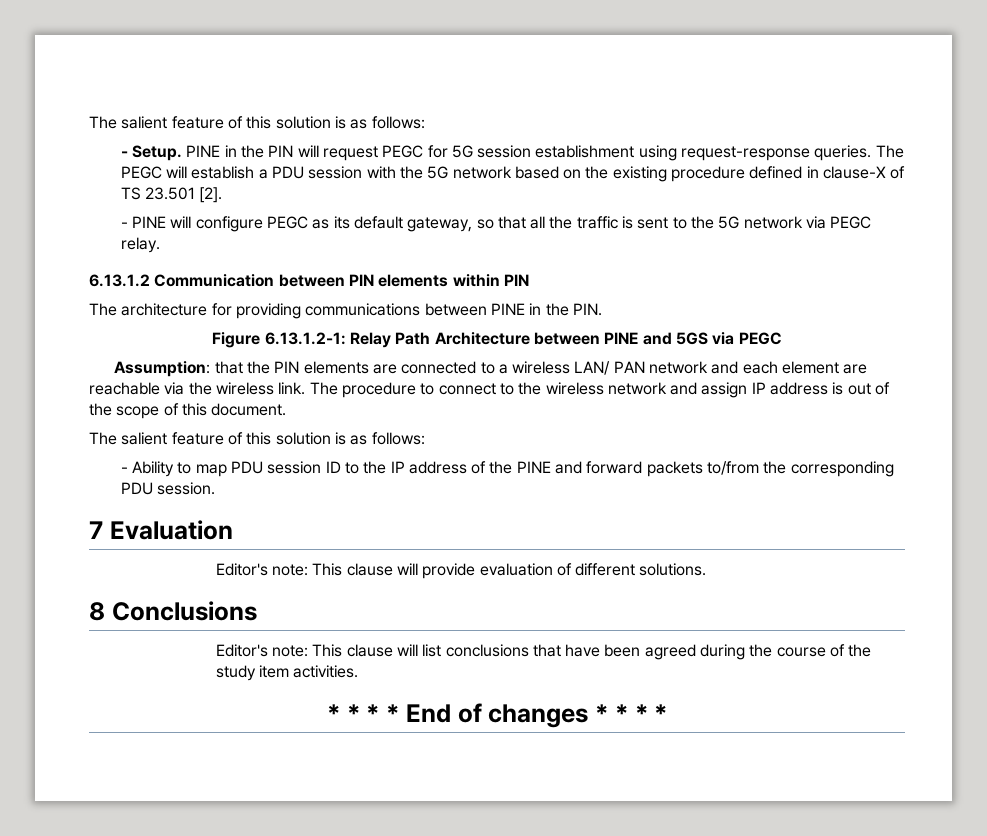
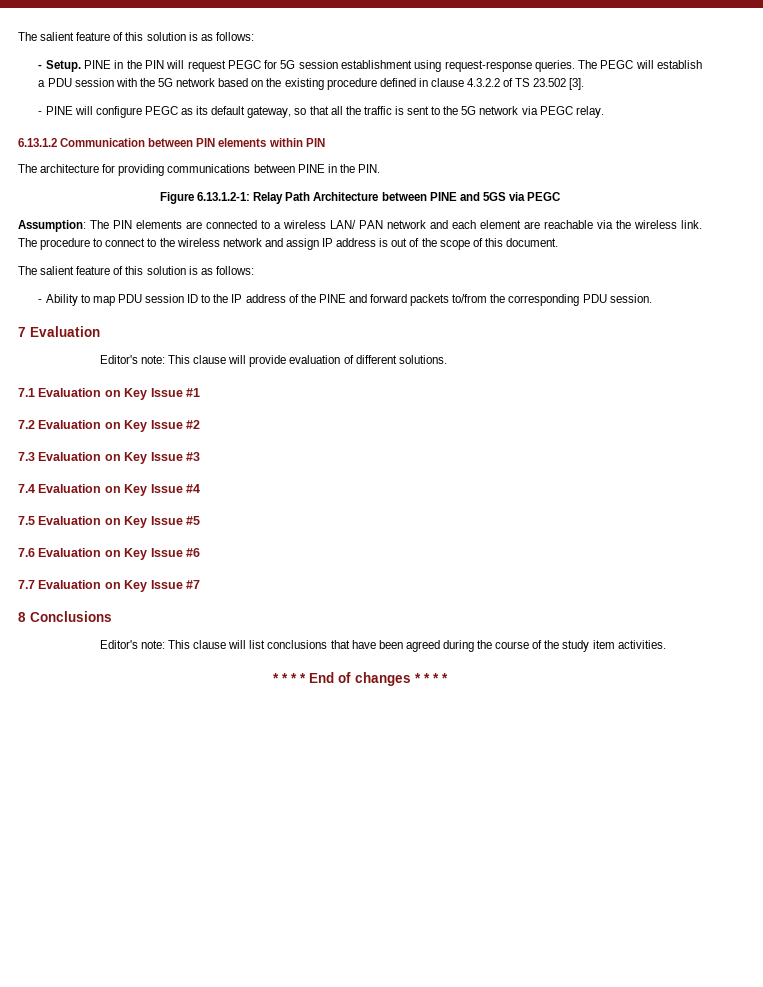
[823,166,906,179] [120,187,223,203] clause-X of TS 23.501 [2]. -> [430,78,585,90] clause 4.3.2.2 of TS 23.502 [3].
[214,361,270,374] that the -> [90,220,109,229] The
(707, 569) none -> [18,388,200,400] [18,420,200,432] [18,452,200,464] [18,484,200,496] [18,516,200,528] [18,548,200,560] [18,580,200,592] // 7.1 Evaluation on Key Issue #1 // 7.2 Evaluation on Key Issue #2 // 7.3 Evaluation on Key Issue #3 // 7.4 Evaluation on Key Issue #4 // 7.5 Evaluation on Key Issue #5 // 7.6 Evaluation on Key Issue #6 // 7.7 Evaluation on Key Issue #7

